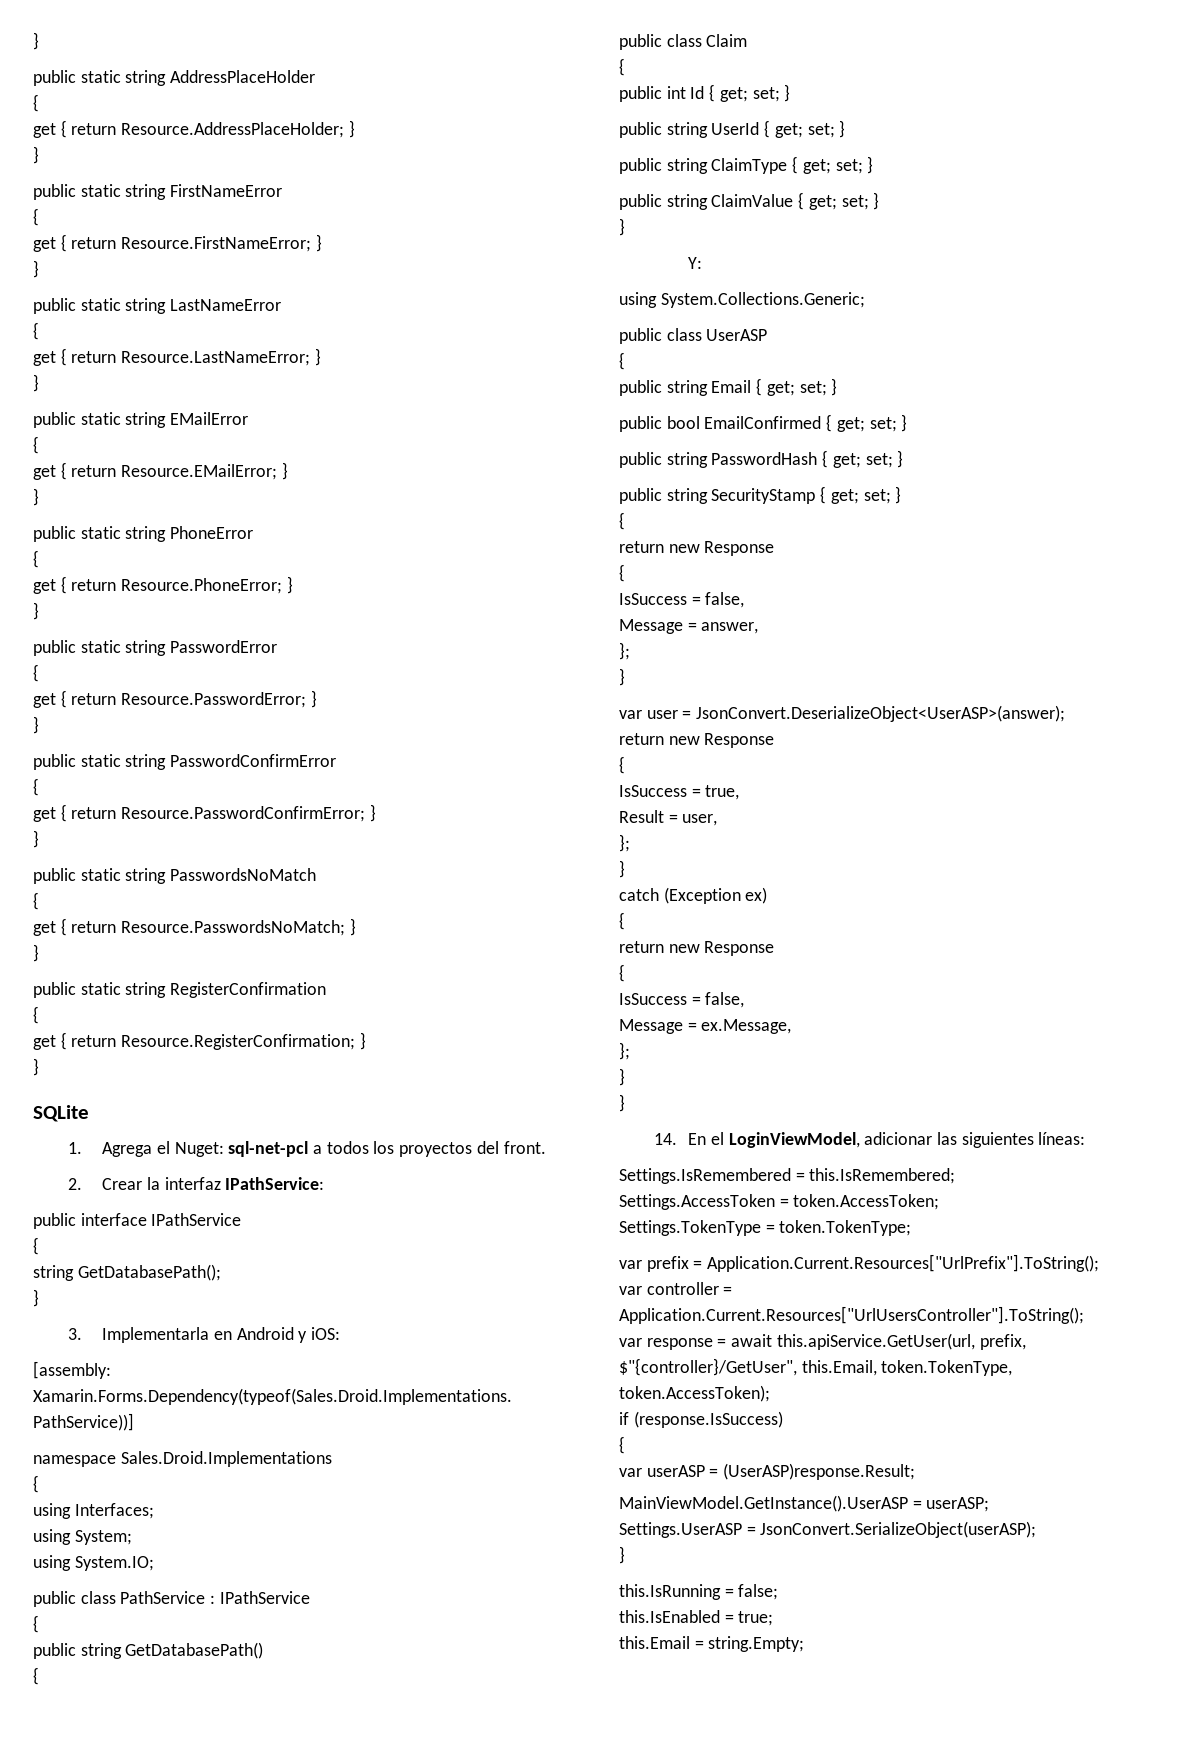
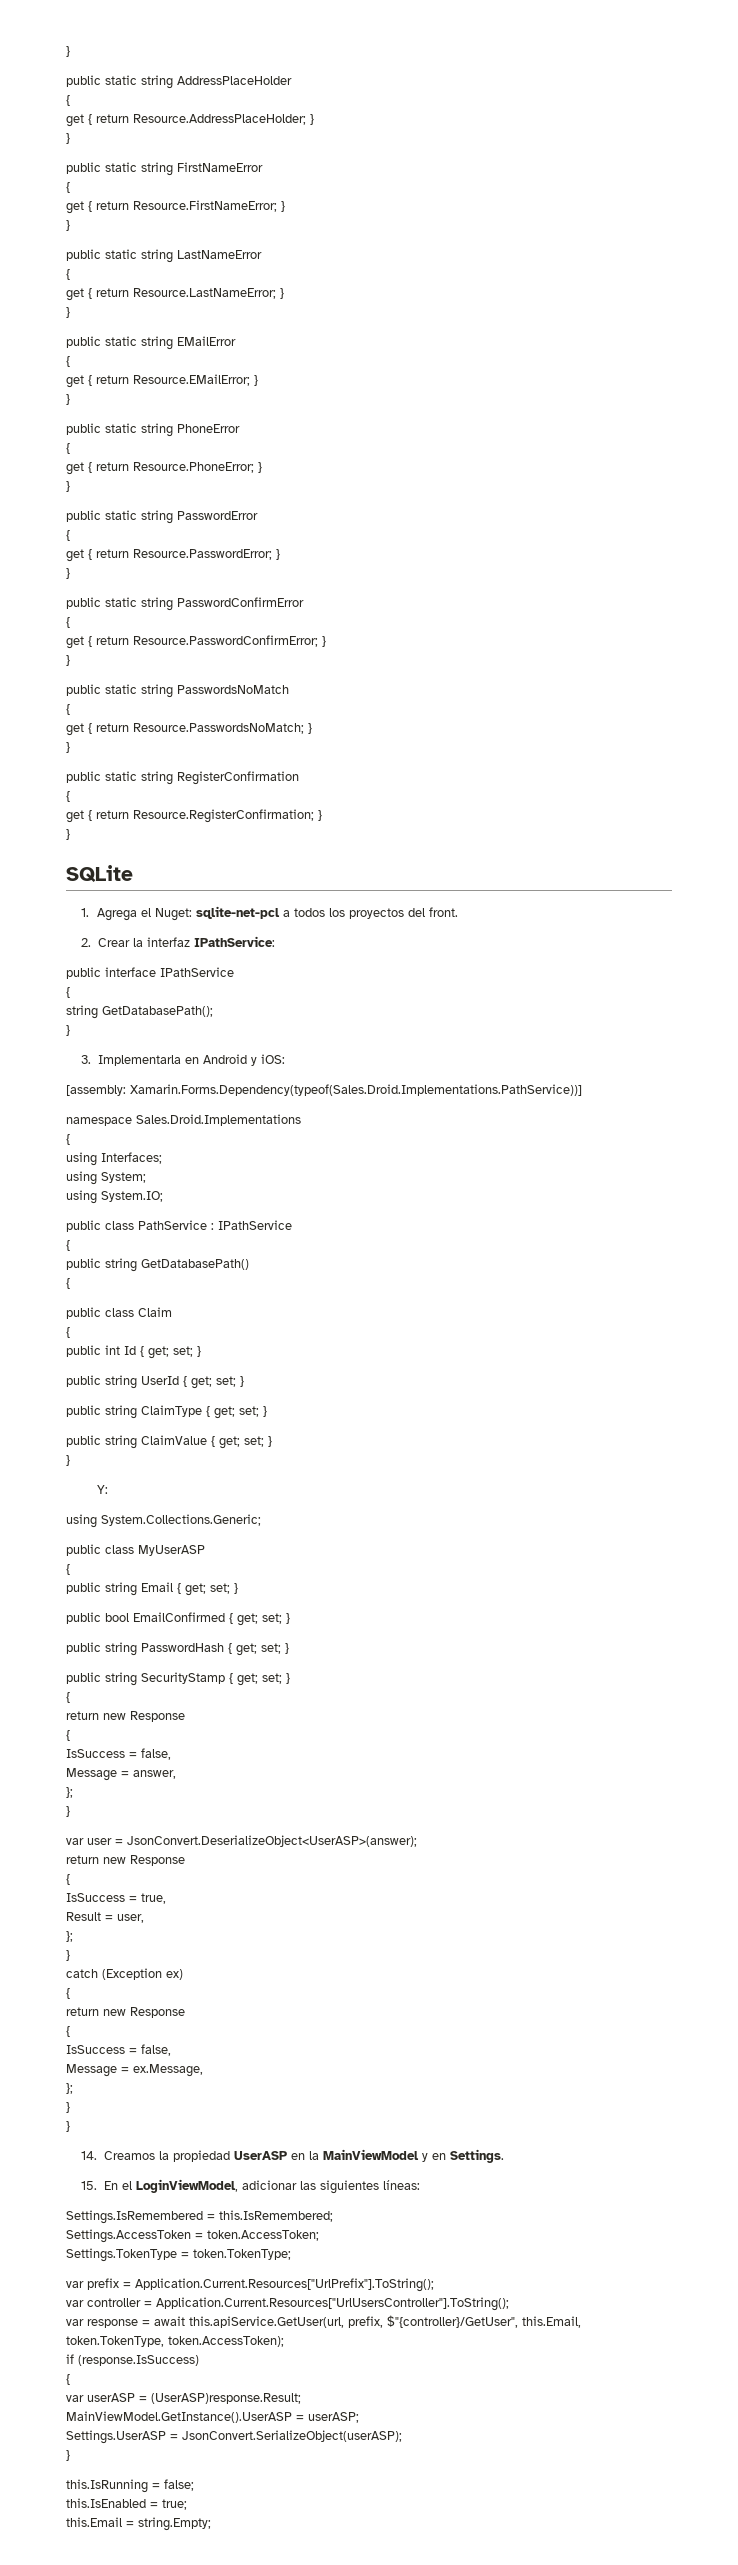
[228,1141,309,1157] sql-net-pcl -> [195,906,280,919] sqlite-net-pcl
[706,329,768,341] UserASP -> [138,1545,205,1556] MyUserASP
(677, 1139) none -> [103,2149,504,2163] [81,2181,98,2190] Creamos la propiedad UserASP en la MainViewModel y en Settings. // 15.

